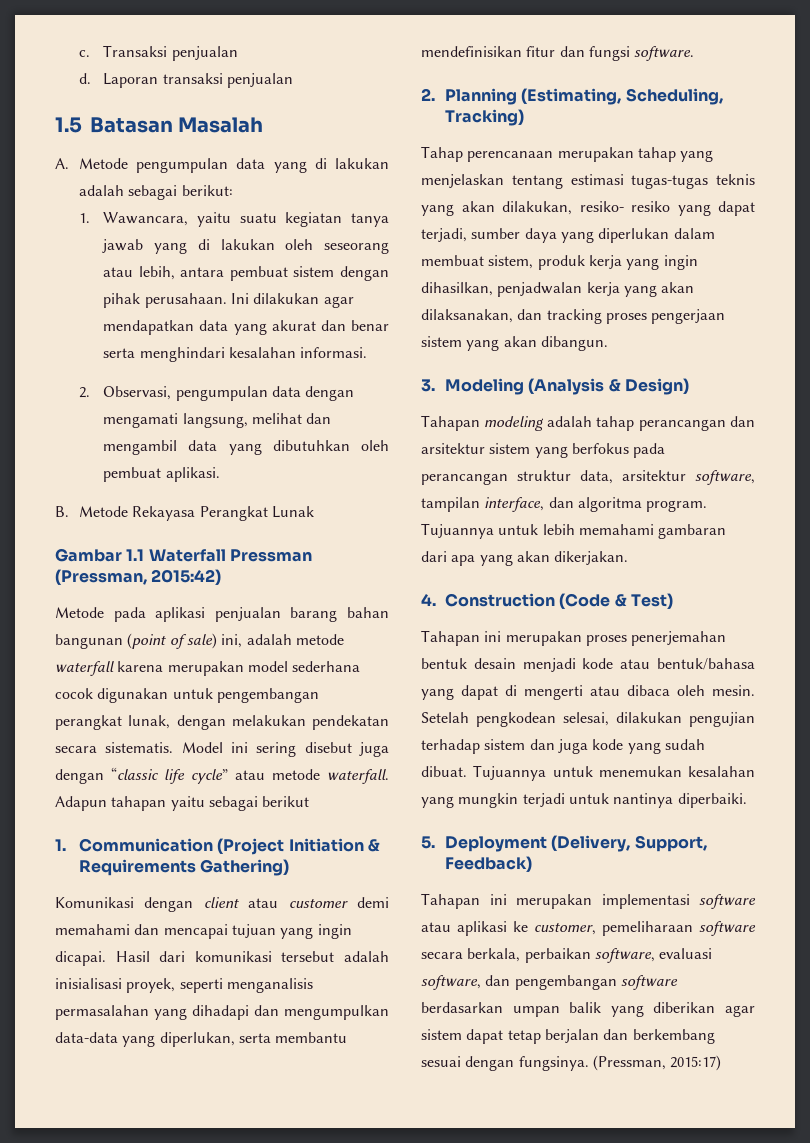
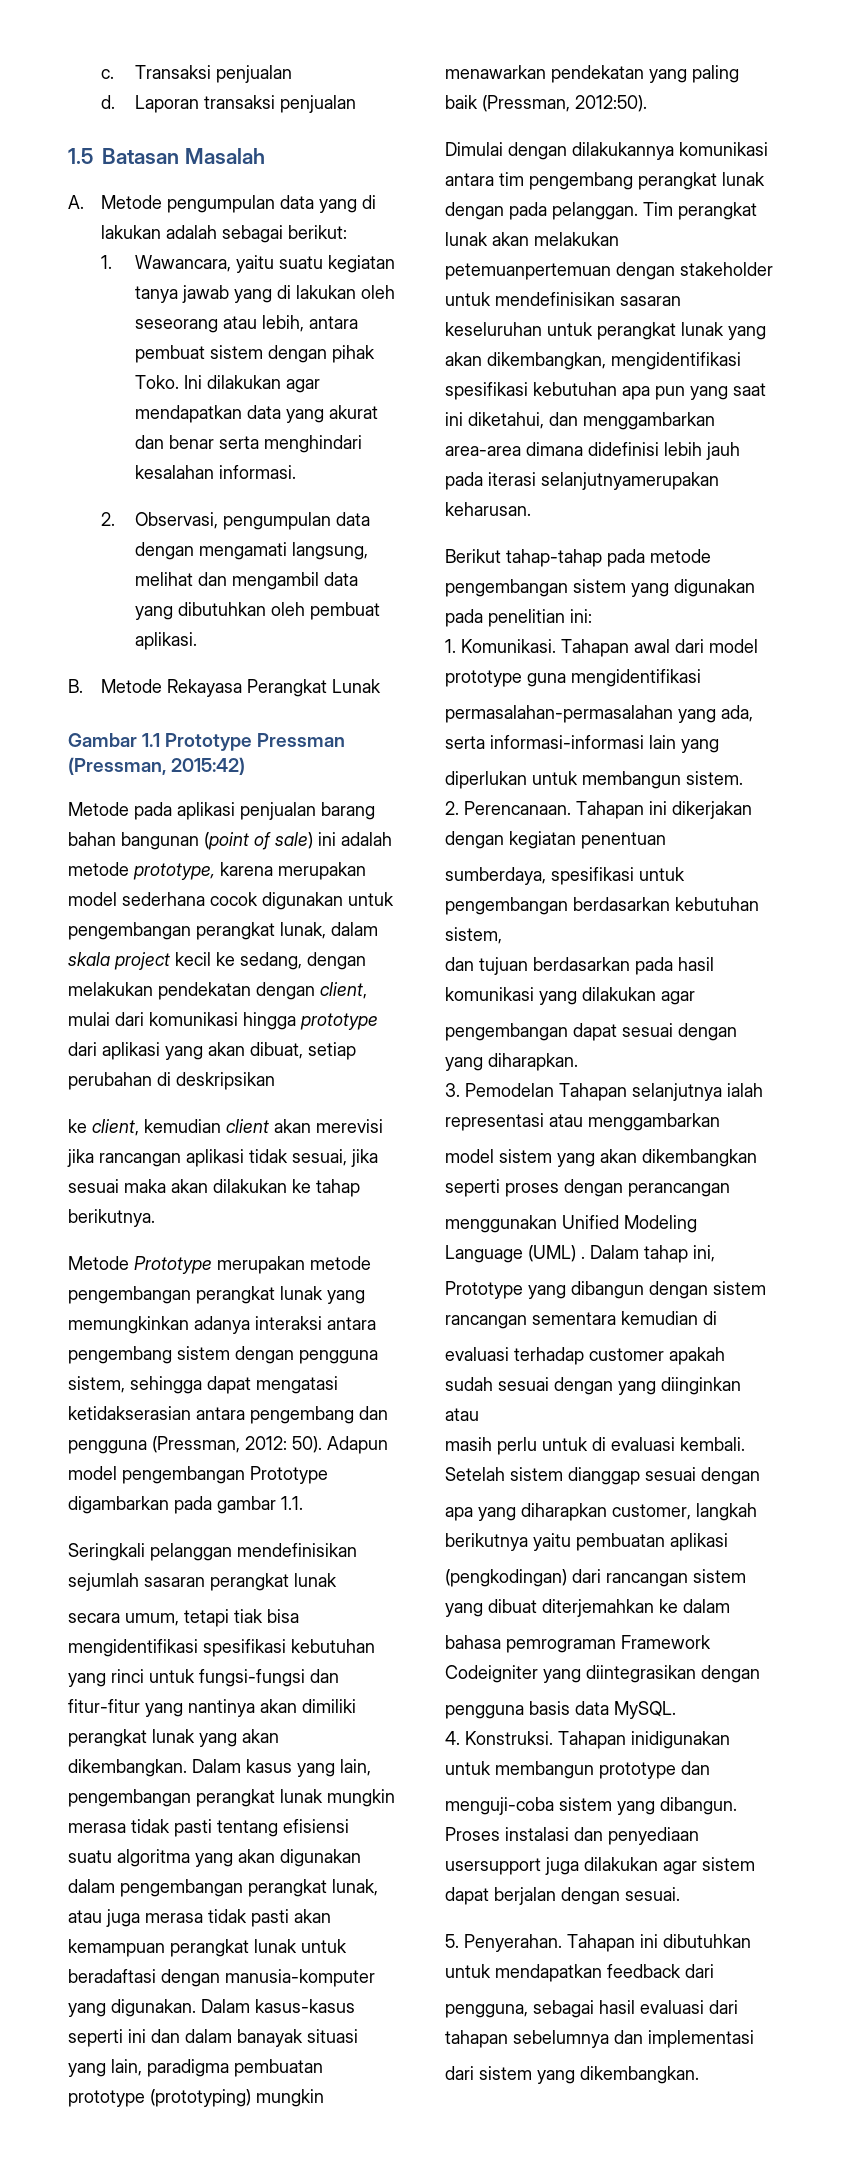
[144,293,227,308] perusahaan. -> [134,375,179,389] Toko.
[148,549,226,562] Waterfall -> [165,733,253,751] Prototype
[221,634,243,648] ini, -> [318,832,336,846] ini
[55,661,114,676] waterfall -> [133,863,215,880] prototype,
[176,715,389,730] [55,742,389,757] [55,767,389,784] [55,796,310,811] [55,838,381,855] [79,859,290,876] [55,897,389,912] [55,924,352,939] [55,951,389,966] [55,978,313,993] [55,1005,389,1020] [55,1032,348,1047] [421,46,695,61] [421,88,723,105] [445,109,525,126] [421,146,714,162] [421,174,755,189] [421,201,755,216] [421,228,715,243] [421,255,698,270] [421,282,695,297] [421,309,726,324] [421,336,608,351] [421,378,690,395] [421,415,755,431] [421,443,666,458] [421,470,755,485] [421,497,708,512] [421,523,727,539] [421,551,629,566] [421,593,674,609] [421,630,727,646] [421,658,755,672] [421,685,755,700] [421,712,755,727] [421,739,705,754] [421,765,755,781] [421,793,747,808] [421,835,707,852] [445,856,533,872] [421,893,756,909] [421,921,756,936] [421,948,713,963] [421,975,678,990] [421,1002,755,1017] [421,1029,715,1044] [421,1055,722,1071] dengan melakukan pendekatan secara sistematis. Model ini sering disebut juga dengan “classic life cycle” atau metode waterfall. Adapun tahapan yaitu sebagai berikut // 1. Communication (Project Initiation & Requirements Gathering) // Komunikasi dengan client atau customer demi memahami dan mencapai tujuan yang ingin dicapai. Hasil dari komunikasi tersebut adalah inisialisasi proyek, seperti menganalisis permasalahan yang dihadapi dan mengumpulkan data-data yang diperlukan, serta membantu mendefinisikan fitur dan fungsi software. // 2. Planning (Estimating, Scheduling, Tracking) // Tahap perencanaan merupakan tahap yang menjelaskan tentang estimasi tugas-tugas teknis yang akan dilakukan, resiko- resiko yang dapat terjadi, sumber daya yang diperlukan dalam membuat sistem, produk kerja yang ingin dihasilkan, penjadwalan kerja yang akan dilaksanakan, dan tracking proses pengerjaan sistem yang akan dibangun. // 3. Modeling (Analysis & Design) // Tahapan modeling adalah tahap perancangan dan arsitektur sistem yang berfokus pada perancangan struktur data, arsitektur software, tampilan interface, dan algoritma program. Tujuannya untuk lebih memahami gambaran dari apa yang akan dikerjakan. // 4. Construction (Code & Test) // Tahapan ini merupakan proses penerjemahan bentuk desain menjadi kode atau bentuk/bahasa yang dapat di mengerti atau dibaca oleh mesin. Setelah pengkodean selesai, dilakukan pengujian terhadap sistem dan juga kode yang sudah dibuat. Tujuannya untuk menemukan kesalahan yang mungkin terjadi untuk nantinya diperbaiki. // 5. Deployment (Delivery, Support, Feedback) // Tahapan ini merupakan implementasi software atau aplikasi ke customer, pemeliharaan software secara berkala, perbaikan software, evaluasi software, dan pengembangan software berdasarkan umpan balik yang diberikan agar sistem dapat tetap berjalan dan berkembang sesuai dengan fungsinya. (Pressman, 2015:17) -> [331,922,378,936] [68,952,366,970] [68,982,367,1000] [68,1012,378,1030] [68,1042,356,1060] [68,1072,275,1090] [68,1119,383,1136] [67,1149,378,1167] [68,1179,360,1197] [68,1209,155,1227] [68,1256,371,1274] [68,1286,365,1304] [68,1316,376,1334] [68,1346,378,1364] [68,1376,338,1394] [68,1406,388,1424] [68,1436,388,1454] [68,1466,328,1484] [68,1496,303,1514] [68,1543,357,1561] [68,1573,337,1591] [68,1609,299,1627] [68,1639,375,1657] [68,1669,339,1687] [68,1699,356,1717] [68,1729,279,1747] [68,1759,371,1777] [68,1789,395,1807] [68,1819,349,1837] [68,1849,361,1867] [68,1879,378,1897] [68,1909,331,1927] [68,1939,347,1957] [68,1969,375,1987] [68,1999,355,2017] [68,2029,358,2047] [68,2059,323,2077] [68,2089,324,2107] [445,65,739,83] [445,95,647,112] [445,142,768,160] [445,172,765,190] [445,202,757,220] [445,232,619,246] [445,262,773,280] [445,292,681,306] [445,322,766,340] [445,352,741,370] [445,382,766,400] [445,412,715,430] [445,442,740,460] [445,472,719,490] [445,502,531,516] [445,549,711,567] [445,579,755,597] [445,609,592,627] [445,639,758,657] [445,669,701,687] [445,705,753,723] [445,735,719,753] [445,771,743,789] [445,801,752,819] [445,831,666,849] [445,867,685,885] [445,897,759,915] [445,927,502,944] [445,957,714,975] [445,987,695,1005] [445,1023,737,1041] [445,1053,578,1071] [445,1083,763,1101] [445,1113,720,1131] [445,1149,757,1167] [445,1179,730,1197] [445,1215,697,1233] [445,1245,715,1263] [445,1281,766,1299] [445,1311,717,1329] [445,1347,725,1365] [445,1377,741,1395] [445,1408,479,1421] [445,1437,745,1455] [445,1467,760,1485] [445,1503,757,1521] [445,1533,728,1551] [445,1569,746,1587] [445,1599,730,1617] [445,1635,711,1653] [445,1665,760,1683] [445,1701,676,1719] [445,1731,730,1749] [445,1761,710,1779] [445,1797,737,1815] [445,1827,699,1845] [445,1857,755,1875] [445,1887,680,1905] [445,1934,751,1952] [445,1964,714,1982] [445,2000,738,2018] [445,2030,754,2048] [445,2066,699,2084] dalam skala project kecil ke sedang, dengan melakukan pendekatan dengan client, mulai dari komunikasi hingga prototype dari aplikasi yang akan dibuat, setiap perubahan di deskripsikan // ke client, kemudian client akan merevisi jika rancangan aplikasi tidak sesuai, jika sesuai maka akan dilakukan ke tahap berikutnya. // Metode Prototype merupakan metode pengembangan perangkat lunak yang memungkinkan adanya interaksi antara pengembang sistem dengan pengguna sistem, sehingga dapat mengatasi ketidakserasian antara pengembang dan pengguna (Pressman, 2012: 50). Adapun model pengembangan Prototype digambarkan pada gambar 1.1. // Seringkali pelanggan mendefinisikan sejumlah sasaran perangkat lunak // secara umum, tetapi tiak bisa mengidentifikasi spesifikasi kebutuhan yang rinci untuk fungsi-fungsi dan fitur-fitur yang nantinya akan dimiliki perangkat lunak yang akan dikembangkan. Dalam kasus yang lain, pengembangan perangkat lunak mungkin merasa tidak pasti tentang efisiensi suatu algoritma yang akan digunakan dalam pengembangan perangkat lunak, atau juga merasa tidak pasti akan kemampuan perangkat lunak untuk beradaftasi dengan manusia-komputer yang digunakan. Dalam kasus-kasus seperti ini dan dalam banayak situasi yang lain, paradigma pembuatan prototype (prototyping) mungkin menawarkan pendekatan yang paling baik (Pressman, 2012:50). // Dimulai dengan dilakukannya komunikasi antara tim pengembang perangkat lunak dengan pada pelanggan. Tim perangkat lunak akan melakukan petemuanpertemuan dengan stakeholder untuk mendefinisikan sasaran keseluruhan untuk perangkat lunak yang akan dikembangkan, mengidentifikasi spesifikasi kebutuhan apa pun yang saat ini diketahui, dan menggambarkan area-area dimana didefinisi lebih jauh pada iterasi selanjutnyamerupakan keharusan. // Berikut tahap-tahap pada metode pengembangan sistem yang digunakan pada penelitian ini: // 1. Komunikasi. Tahapan awal dari model prototype guna mengidentifikasi // permasalahan-permasalahan yang ada, serta informasi-informasi lain yang // diperlukan untuk membangun sistem. // 2. Perencanaan. Tahapan ini dikerjakan dengan kegiatan penentuan // sumberdaya, spesifikasi untuk pengembangan berdasarkan kebutuhan sistem, // dan tujuan berdasarkan pada hasil komunikasi yang dilakukan agar // pengembangan dapat sesuai dengan yang diharapkan. // 3. Pemodelan Tahapan selanjutnya ialah representasi atau menggambarkan // model sistem yang akan dikembangkan seperti proses dengan perancangan // menggunakan Unified Modeling Language (UML) . Dalam tahap ini, // Prototype yang dibangun dengan sistem rancangan sementara kemudian di // evaluasi terhadap customer apakah sudah sesuai dengan yang diinginkan atau // masih perlu untuk di evaluasi kembali. Setelah sistem dianggap sesuai dengan // apa yang diharapkan customer, langkah berikutnya yaitu pembuatan aplikasi // (pengkodingan) dari rancangan sistem yang dibuat diterjemahkan ke dalam // bahasa pemrograman Framework Codeigniter yang diintegrasikan dengan // pengguna basis data MySQL. // 4. Konstruksi. Tahapan inidigunakan untuk membangun prototype dan // menguji-coba sistem yang dibangun. Proses instalasi dan penyediaan usersupport juga dilakukan agar sistem dapat berjalan dengan sesuai. // 5. Penyerahan. Tahapan ini dibutuhkan untuk mendapatkan feedback dari // pengguna, sebagai hasil evaluasi dari tahapan sebelumnya dan implementasi // dari sistem yang dikembangkan.

